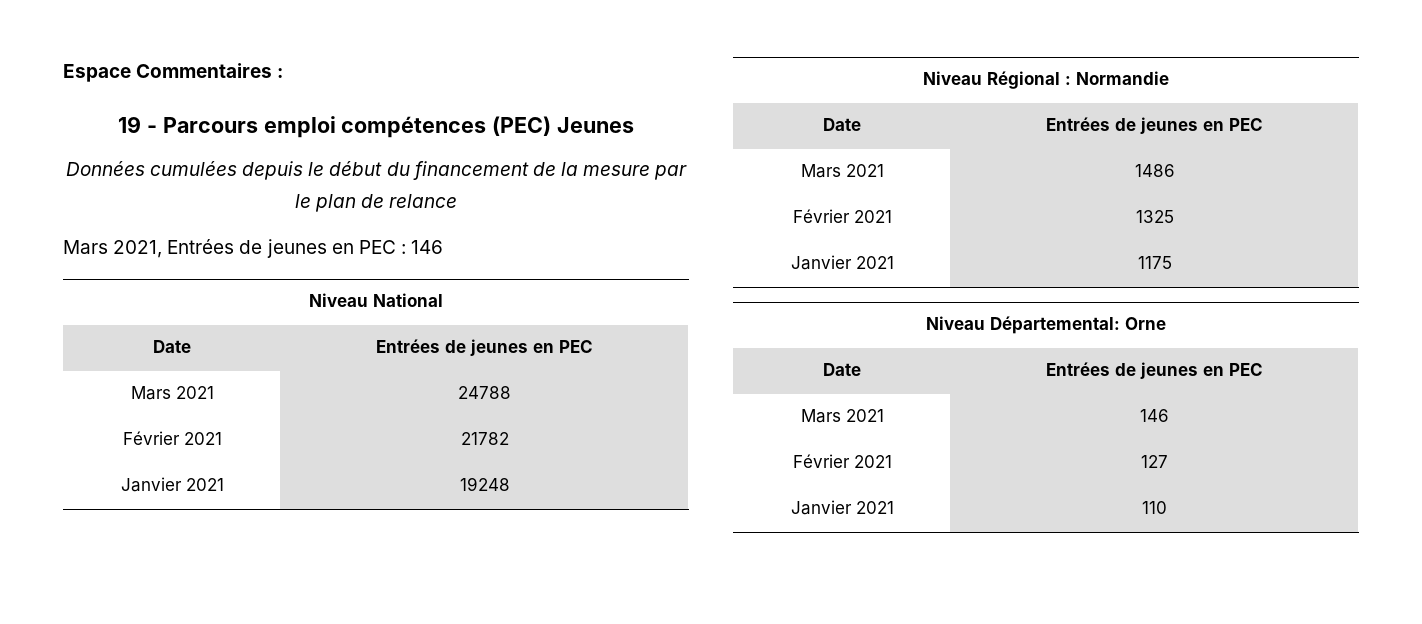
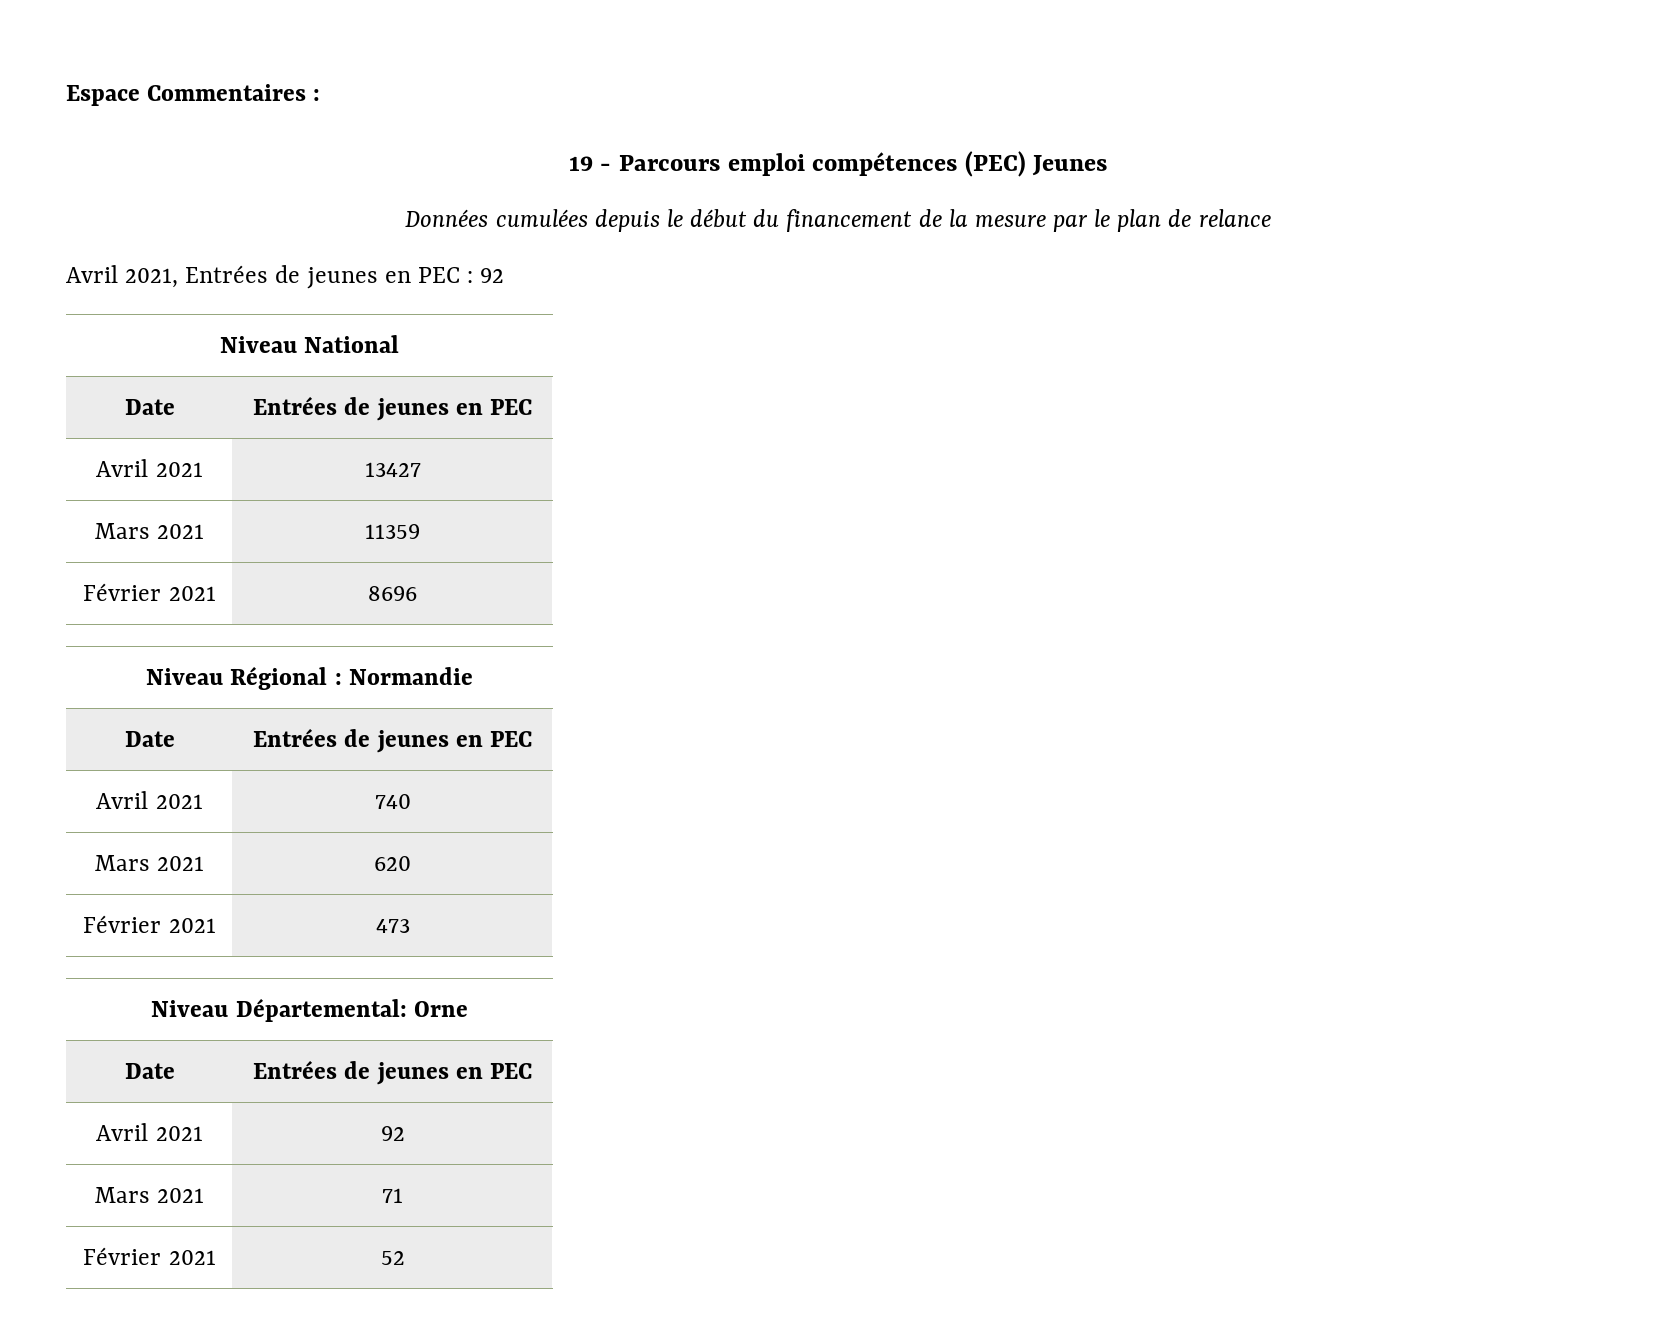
[63,240,108,254] Mars -> [66,265,118,283] Avril
[411,240,444,254] 146 -> [480,268,505,283] 92
[130,386,214,400] [458,386,512,399] [122,431,222,445] [460,432,509,445] [120,477,224,492] [459,477,510,491] // Mars 2021 | 24788 // Février 2021 | 21782 // Janvier 2021 | 19248 -> [96,459,203,477] [364,462,421,477] [94,523,205,539] [365,524,420,539] [83,583,216,601] [368,586,417,601] // Avril 2021 | 13427 // Mars 2021 | 11359 // Février 2021 | 8696
[800,164,884,178] [1134,164,1175,177] [792,209,892,223] [1135,210,1174,223] [790,255,894,270] [1137,256,1172,269] // Mars 2021 | 1486 // Février 2021 | 1325 // Janvier 2021 | 1175 -> [96,791,203,809] [374,794,411,809] [94,855,205,871] [374,856,411,871] [83,915,216,933] [375,919,410,933] // Avril 2021 | 740 // Mars 2021 | 620 // Février 2021 | 473
[800,409,884,423] [1140,409,1169,422] [792,454,892,468] [1141,455,1168,468] [790,500,894,515] [1142,501,1167,514] // Mars 2021 | 146 // Février 2021 | 127 // Janvier 2021 | 110 -> [96,1123,203,1141] [380,1126,405,1141] [94,1187,205,1203] [382,1188,403,1203] [83,1247,216,1265] [380,1251,405,1265] // Avril 2021 | 92 // Mars 2021 | 71 // Février 2021 | 52

